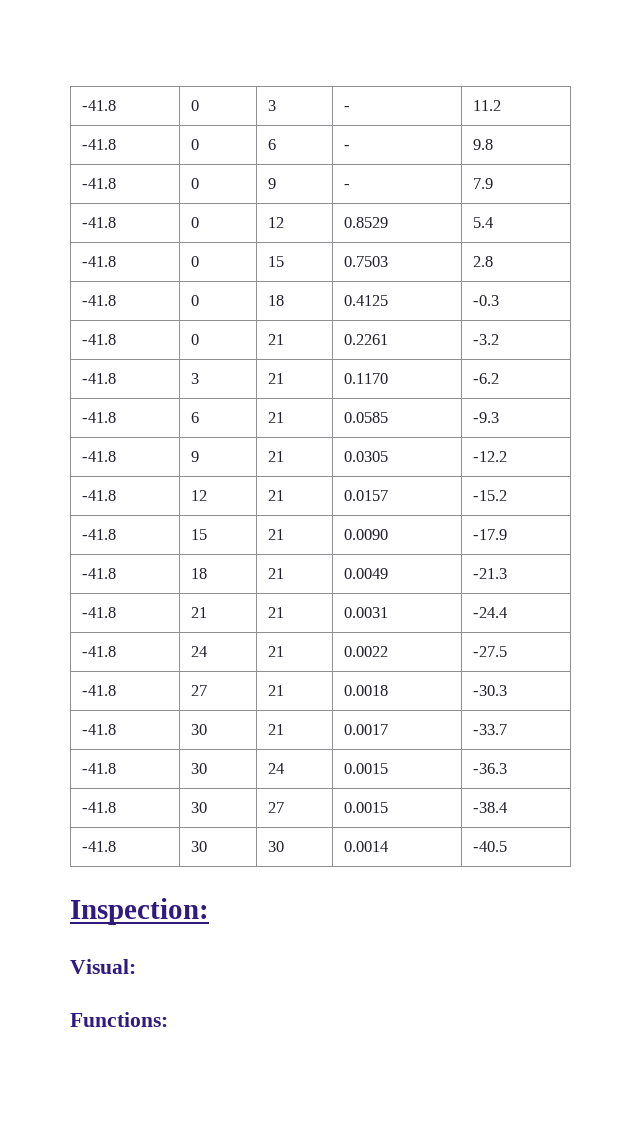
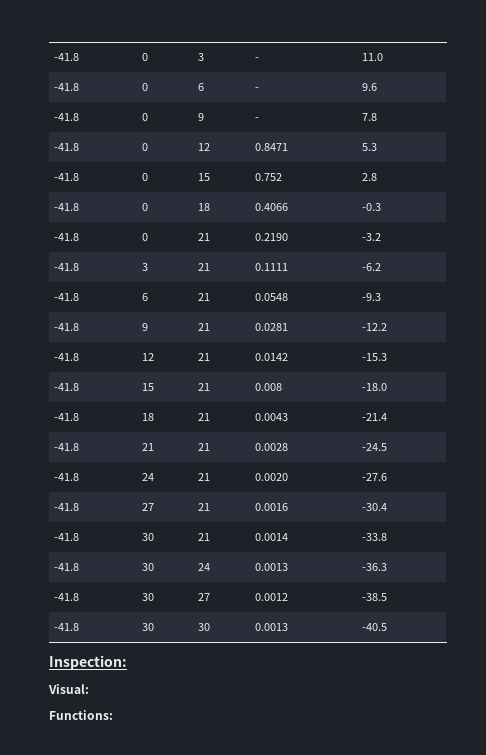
[472,100,501,111] 11.2 -> [362,53,384,61] 11.0
[472,139,493,150] 9.8 -> [362,83,378,91] 9.6
[472,178,493,189] 7.9 -> [362,113,378,121] 7.8
[343,217,388,228] [472,217,493,228] 0.8529 | 5.4 -> [255,143,289,151] [362,143,378,151] 0.8471 | 5.3
[343,256,388,267] 0.7503 -> [255,173,283,181] 0.752
[343,295,388,306] 0.4125 -> [255,203,289,211] 0.4066
[343,334,388,345] 0.2261 -> [255,233,289,241] 0.2190
[343,373,388,384] 0.1170 -> [255,263,289,271] 0.1111
[343,412,388,423] 0.0585 -> [255,293,289,301] 0.0548
[343,451,388,462] 0.0305 -> [255,323,289,331] 0.0281
[343,490,388,501] [472,490,507,501] 0.0157 | -15.2 -> [255,353,289,361] [362,353,388,361] 0.0142 | -15.3
[343,529,388,540] [472,529,507,540] 0.0090 | -17.9 -> [255,383,283,391] [362,383,388,391] 0.008 | -18.0
[343,568,388,579] [472,568,507,579] 0.0049 | -21.3 -> [255,413,289,421] [362,413,388,421] 0.0043 | -21.4
[343,607,388,618] [472,607,507,618] 0.0031 | -24.4 -> [255,443,289,451] [362,443,388,451] 0.0028 | -24.5
[343,646,388,657] [472,646,507,657] 0.0022 | -27.5 -> [255,473,289,481] [362,473,388,481] 0.0020 | -27.6
[343,685,388,696] [472,685,507,696] 0.0018 | -30.3 -> [255,503,289,511] [362,503,388,511] 0.0016 | -30.4
[343,724,388,735] [472,724,507,735] 0.0017 | -33.7 -> [255,533,289,541] [362,533,388,541] 0.0014 | -33.8
[343,763,388,774] 0.0015 -> [255,563,289,571] 0.0013
[343,802,388,813] [472,802,507,813] 0.0015 | -38.4 -> [255,593,289,601] [362,593,388,601] 0.0012 | -38.5
[343,841,388,852] 0.0014 -> [255,623,289,631] 0.0013

